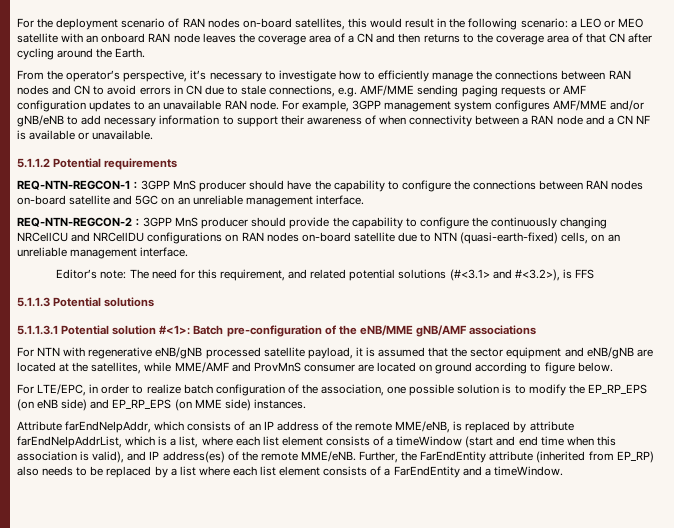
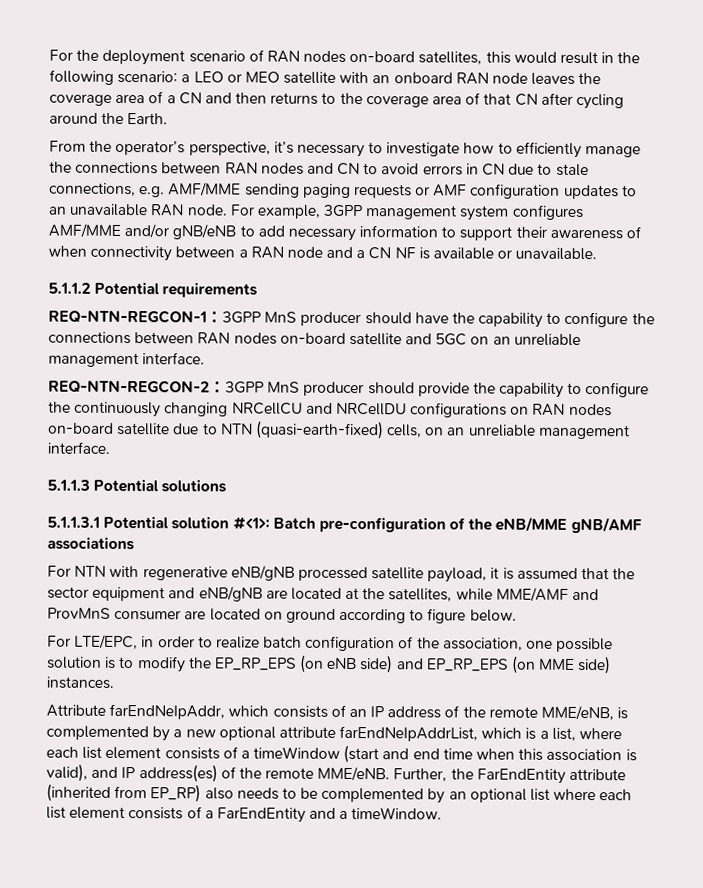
[56,269,594,281] // Editor’s note: The need for this requirement, and related potential solutions (#<3.1> and #<3.2>), is FFS -> (111, 447) none
[465,421,527,433] replaced by -> [46,725,276,742] complemented by a new optional
[106,466,177,478] replaced by a -> [321,787,527,804] complemented by an optional

